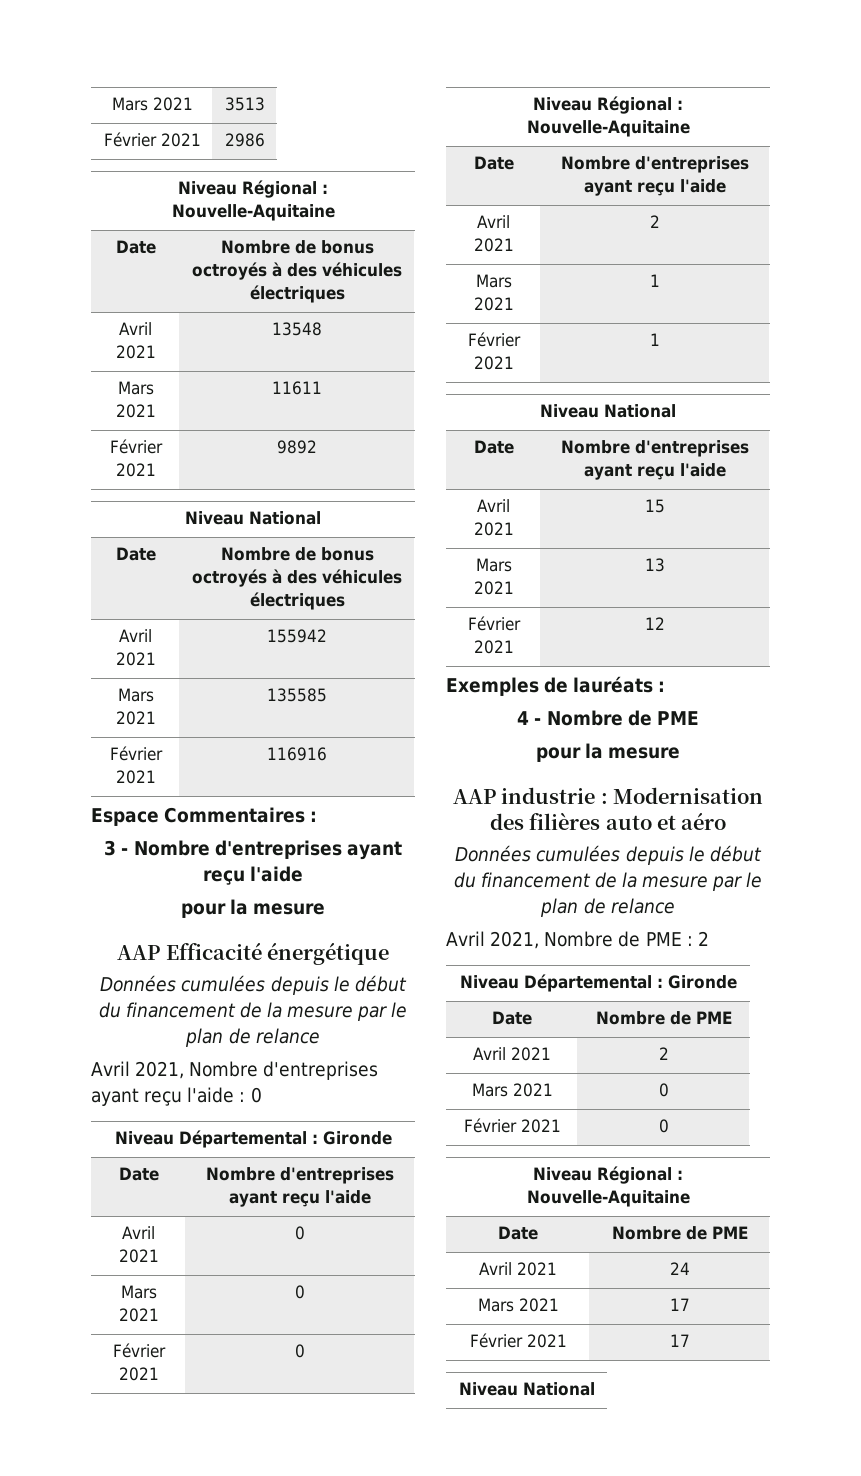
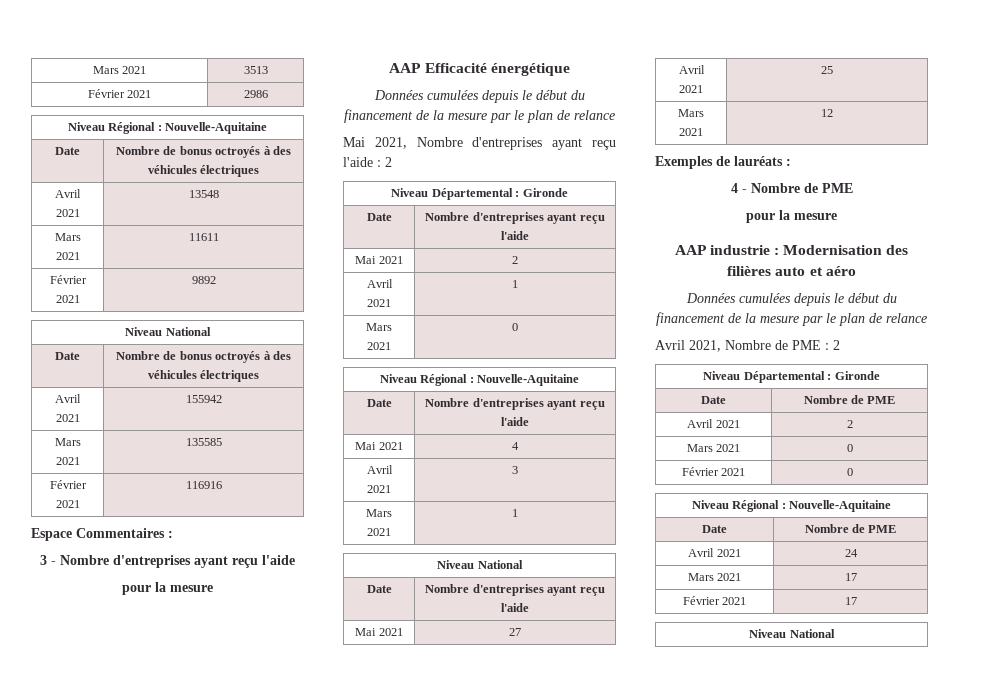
[91,1061,130,1076] Avril -> [343,137,365,147] Mai
[250,1087,262,1103] 0 -> [385,157,392,167] 2
[122,1226,156,1239] [118,1249,159,1263] [295,1226,305,1240] [120,1285,157,1299] [118,1308,159,1322] [295,1285,305,1299] [112,1343,166,1358] [118,1367,159,1381] [295,1344,305,1358] // Avril 2021 | 0 // Mars 2021 | 0 // Février 2021 | 0 -> [355,256,403,264] [512,256,518,264] [366,279,393,288] [367,299,391,307] [512,280,518,288] [366,323,392,331] [367,342,391,350] [512,323,518,331] // Mai 2021 | 2 // Avril 2021 | 1 // Mars 2021 | 0
[477,215,511,228] [473,238,514,252] [650,215,660,228] // Avril 2021 | 2 -> [355,442,403,450] [512,442,519,450] [366,465,393,474] [367,485,391,493] [512,466,518,474] // Mai 2021 | 4 // Avril 2021 | 3
[467,332,521,347] [473,356,514,370] [650,333,660,346] // Février 2021 | 1 -> (518, 513) none
[477,499,511,512] [473,522,514,536] [645,499,665,513] [475,558,512,572] [473,581,514,595] [645,558,665,572] [467,616,521,631] [473,640,514,654] // Avril 2021 | 15 // Mars 2021 | 13 // Février 2021 -> [355,628,403,636] [509,628,521,636] [678,65,705,74] [679,85,703,93] [821,66,833,74] [678,109,704,117] [679,128,703,136] // Mai 2021 | 27 // Avril 2021 | 25 // Mars 2021

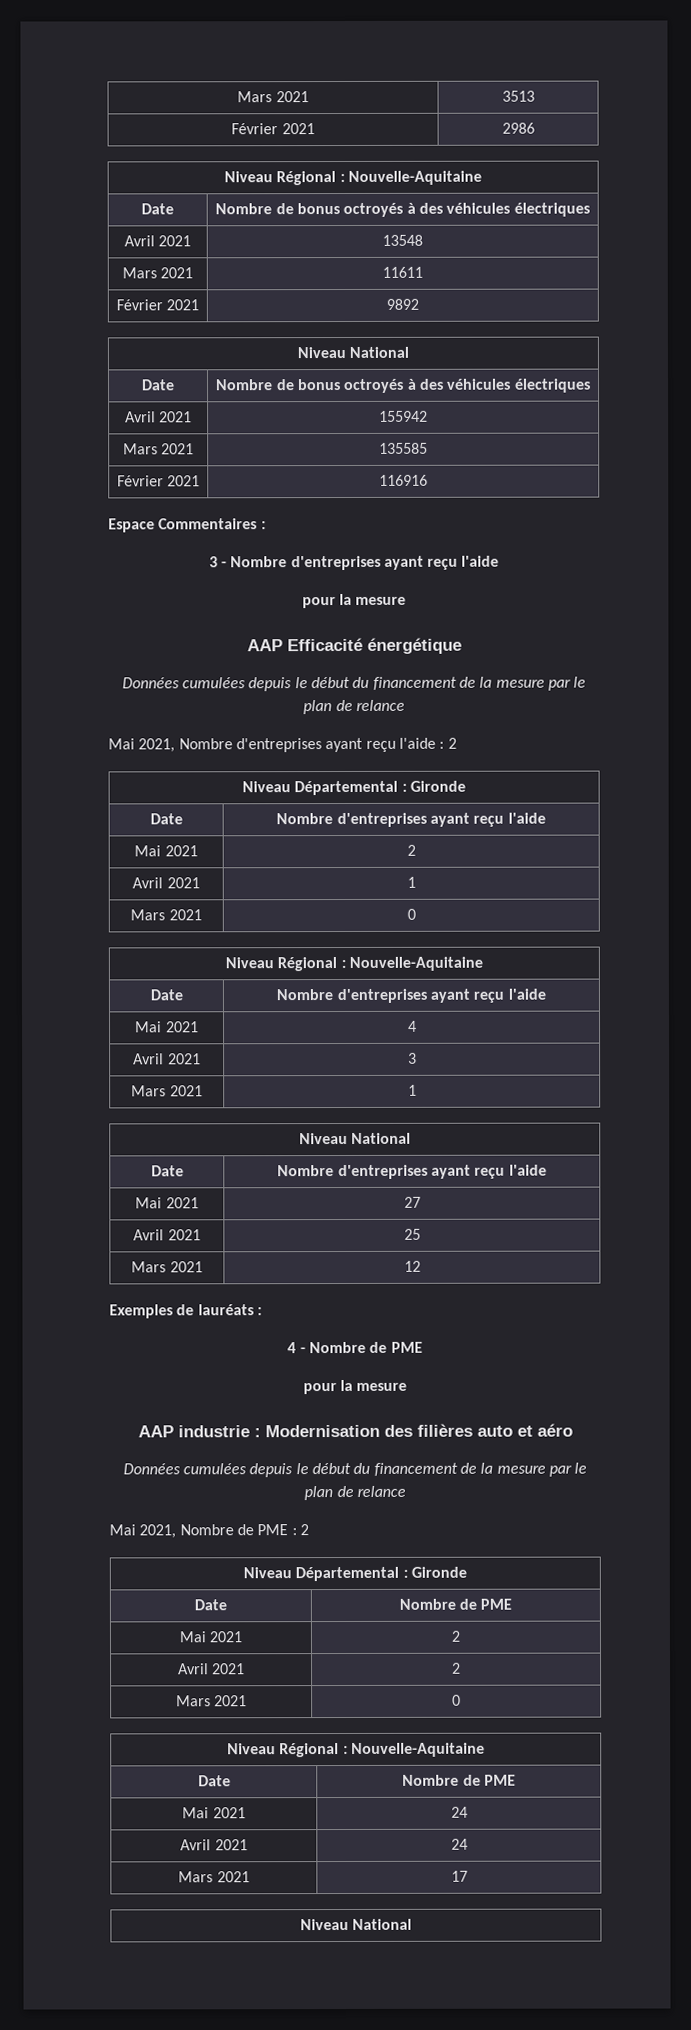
[655,340,685,350] Avril -> [109,1524,136,1536] Mai
(896, 400) none -> [178,1631,243,1643] [451,1630,460,1642] // Mai 2021 | 2
[681,467,746,476] [846,468,853,476] // Février 2021 | 0 -> (461, 1700) none
(897, 529) none -> [182,1807,246,1819] [450,1806,468,1818] // Mai 2021 | 24
[682,596,747,605] [844,597,857,605] // Février 2021 | 17 -> (468, 1876) none

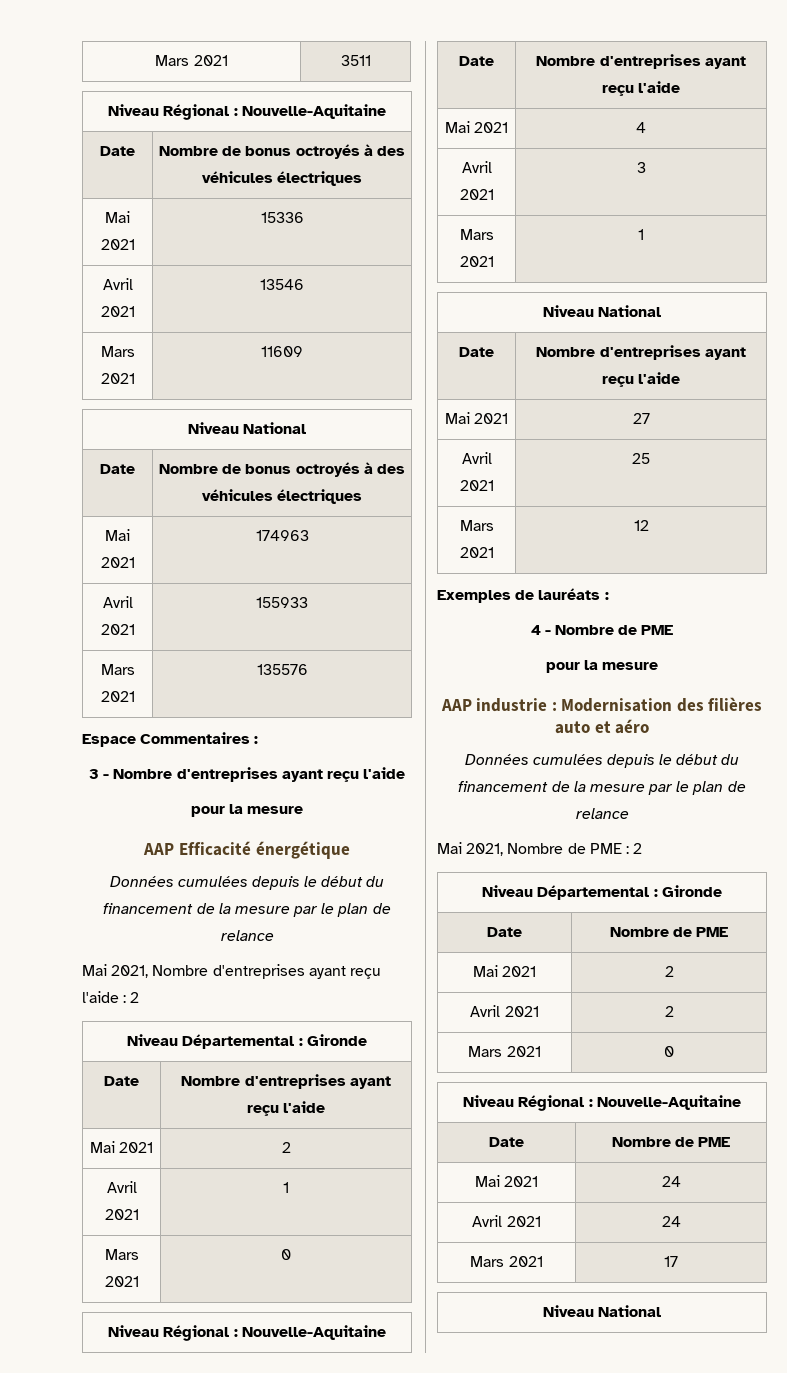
[237,91,309,103] [501,90,535,102] [231,123,315,135] [501,122,535,134] Mars 2021 | 3513 // Février 2021 | 2986 -> [155,55,228,66] [340,55,371,66] Mars 2021 | 3511
[123,235,192,247] [382,234,423,246] [121,267,194,279] [382,266,423,278] [115,299,200,311] [386,298,419,310] // Avril 2021 | 13548 // Mars 2021 | 11611 // Février 2021 | 9892 -> [105,211,130,223] [100,239,135,250] [260,212,304,223] [102,278,133,290] [100,306,135,317] [260,279,304,290] [100,346,135,357] [100,373,135,384] [261,346,303,357] // Mai 2021 | 15336 // Avril 2021 | 13546 // Mars 2021 | 11609
[124,411,193,423] [379,410,428,422] [122,443,195,455] [379,442,428,454] [116,475,201,487] [379,474,428,486] // Avril 2021 | 155942 // Mars 2021 | 135585 // Février 2021 | 116916 -> [105,529,130,541] [100,557,135,568] [255,530,309,541] [102,596,133,608] [100,624,135,635] [256,597,308,608] [100,664,135,675] [100,691,135,702] [256,664,308,675] // Mai 2021 | 174963 // Avril 2021 | 155933 // Mars 2021 | 135576

